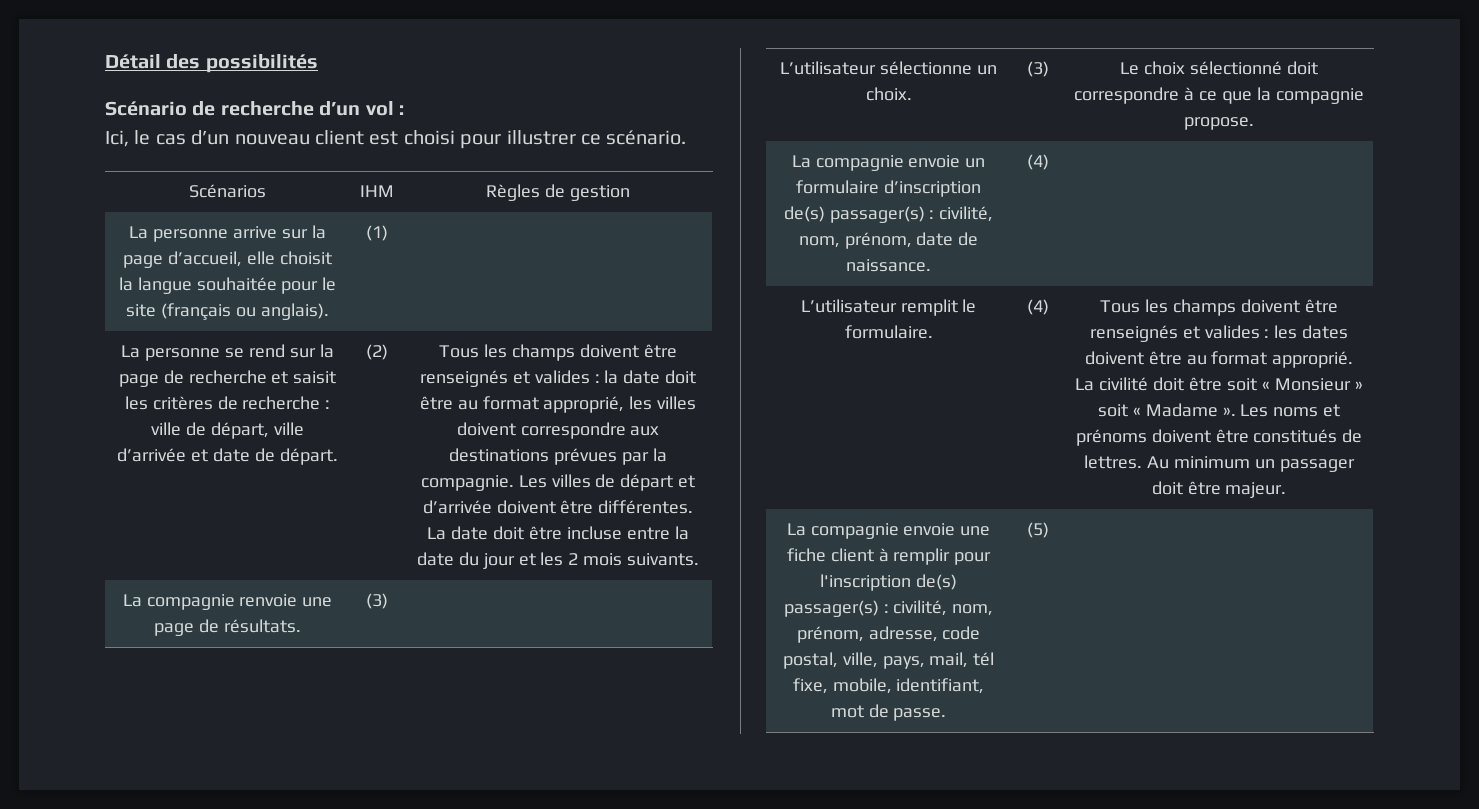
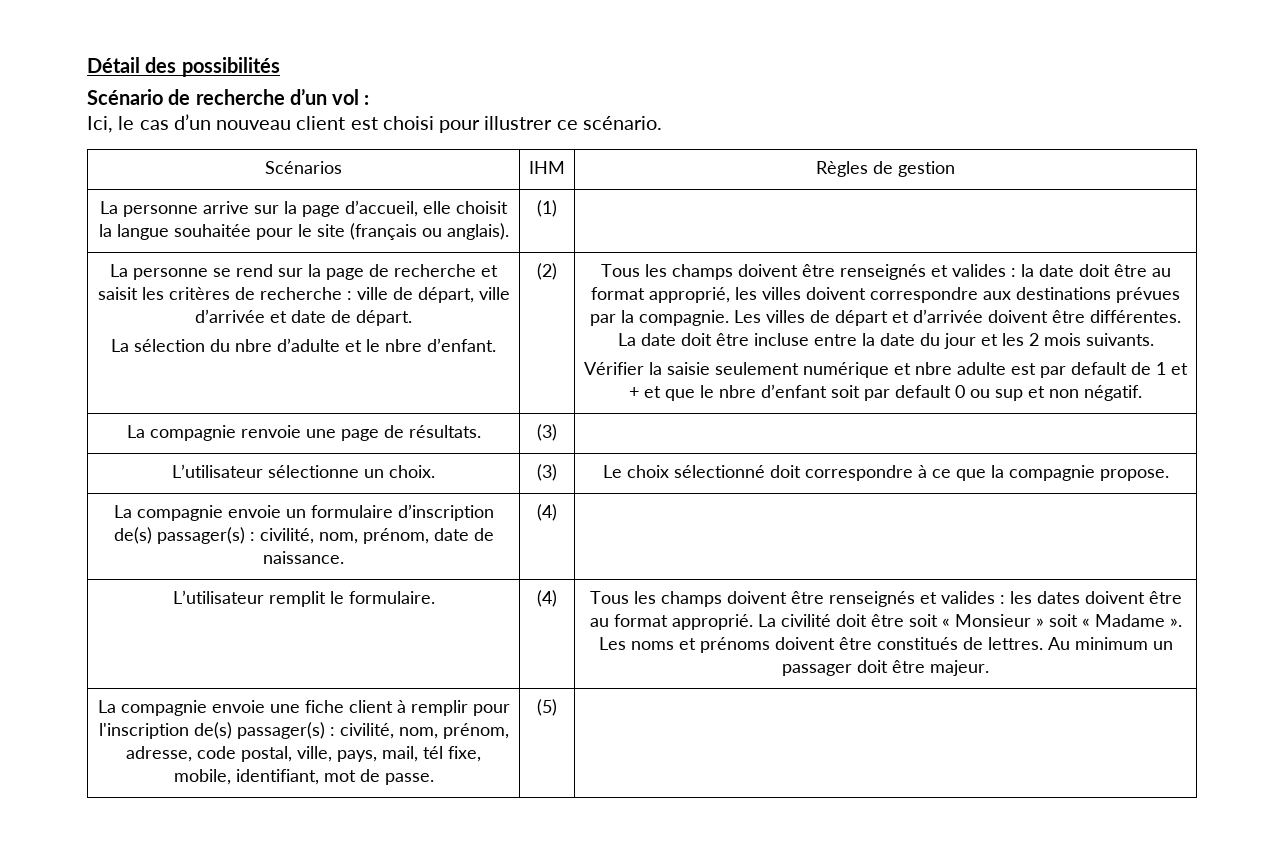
(338, 456) none -> [111,338,496,352] // La sélection du nbre d’adulte et le nbre d’enfant.
(700, 559) none -> [584,362,1188,378] [629,384,1142,401] // Vérifier la saisie seulement numérique et nbre adulte est par default de 1 et + et que le nbre d’enfant soit par default 0 ou sup et non négatif.

